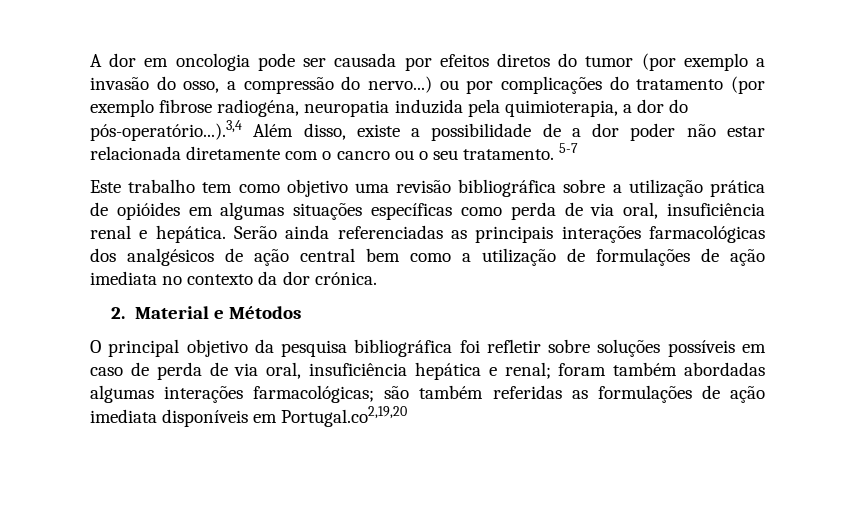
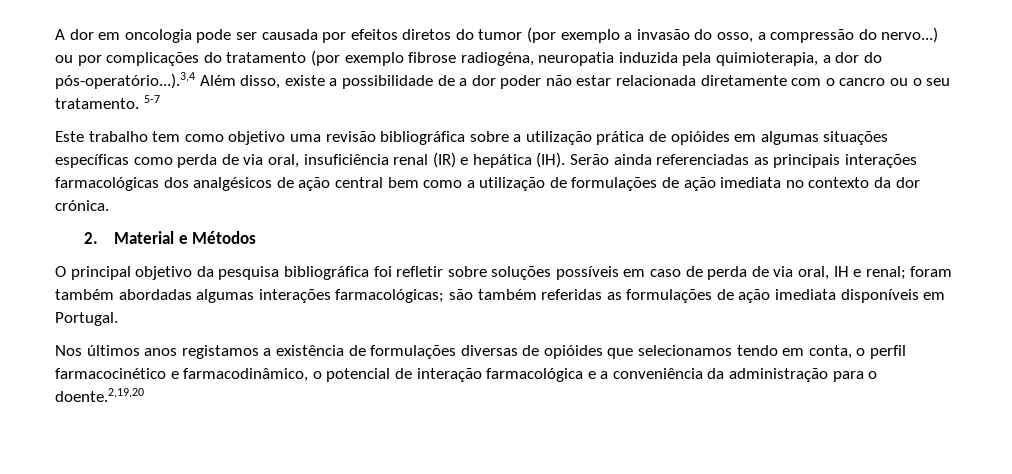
[139,225,226,243] e hepática. -> [432,152,566,168] (IR) e hepática (IH).
[309,362,481,380] insuficiência hepática -> [833,266,849,277] IH
[281,406,408,427] Portugal.co2,19,20 -> [55,312,118,326] [55,345,907,359] [55,368,878,382] [55,388,144,402] Portugal. // Nos últimos anos registamos a existência de formulações diversas de opióides que selecionamos tendo em conta, o perfil farmacocinético e farmacodinâmico, o potencial de interação farmacológica e a conveniência da administração para o doente.2,19,20

